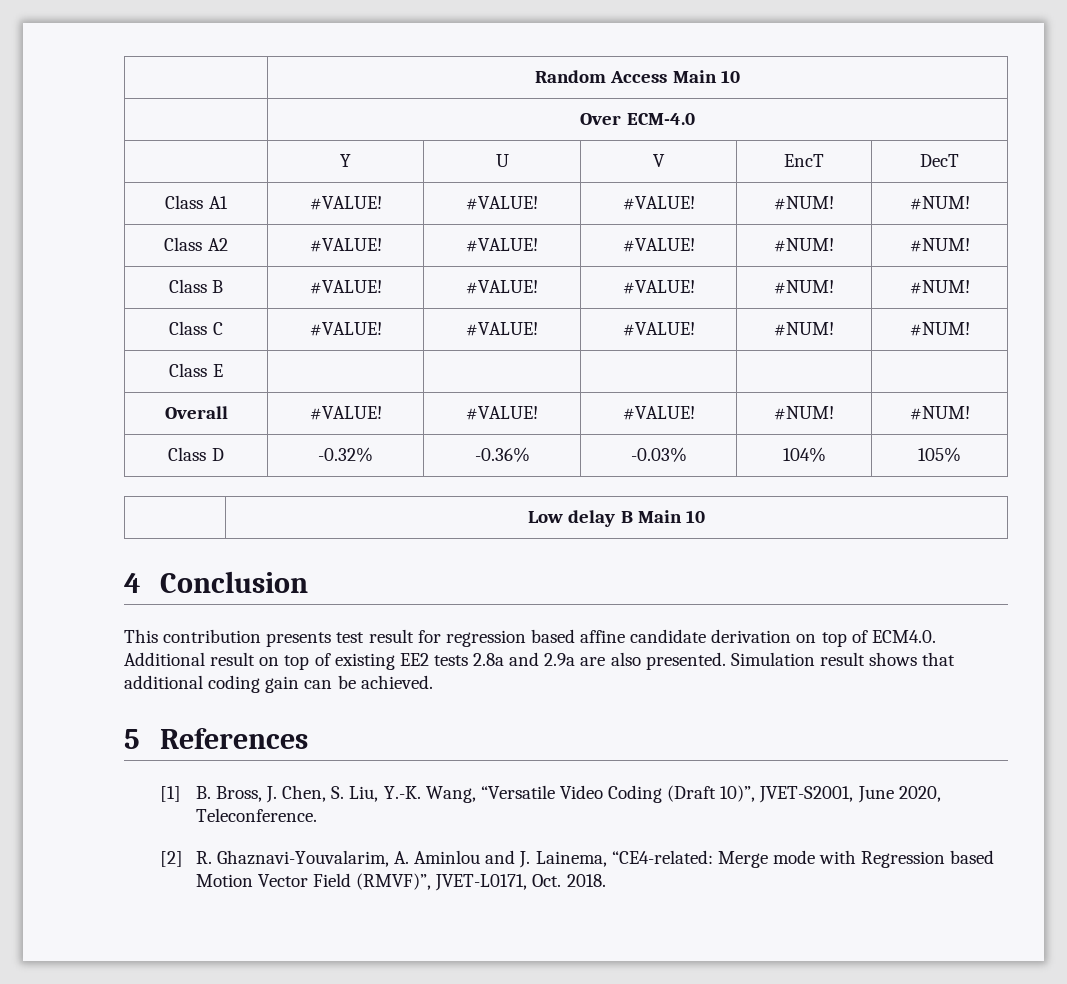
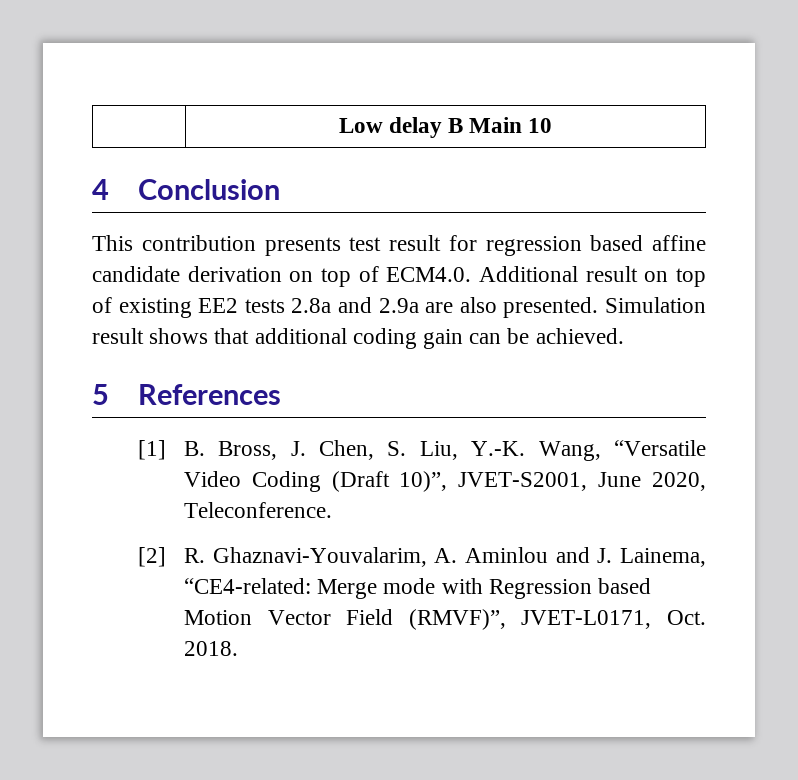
[535,70,740,83] [580,113,695,125] [340,154,351,167] [495,154,509,167] [652,154,665,167] [784,154,824,167] [920,154,959,167] [165,195,228,209] [309,196,382,210] [466,196,538,210] [622,196,695,210] [774,196,834,210] [909,196,970,210] [164,237,228,251] [309,238,382,252] [466,238,538,252] [622,238,695,252] [774,238,834,252] [909,238,970,252] [168,279,224,293] [309,280,382,294] [466,280,538,294] [622,280,695,294] [774,280,834,294] [909,280,970,294] [169,321,223,335] [309,322,382,336] [466,322,538,336] [622,322,695,336] [774,322,834,336] [909,322,970,336] [169,363,223,377] [164,406,228,419] [309,406,382,420] [466,406,538,420] [622,406,695,420] [774,406,834,420] [909,406,970,420] [168,447,224,461] [318,447,373,462] [474,447,530,462] [630,447,687,462] [782,447,826,462] [918,447,961,462] | Random Access Main 10 // | Over ECM-4.0 // | Y | U | V | EncT | DecT // Class A1 | #VALUE! | #VALUE! | #VALUE! | #NUM! | #NUM! // Class A2 | #VALUE! | #VALUE! | #VALUE! | #NUM! | #NUM! // Class B | #VALUE! | #VALUE! | #VALUE! | #NUM! | #NUM! // Class C | #VALUE! | #VALUE! | #VALUE! | #NUM! | #NUM! // Class E | | | | | // Overall | #VALUE! | #VALUE! | #VALUE! | #NUM! | #NUM! // Class D | -0.32% | -0.36% | -0.03% | 104% | 105% // -> (338, 125) none

